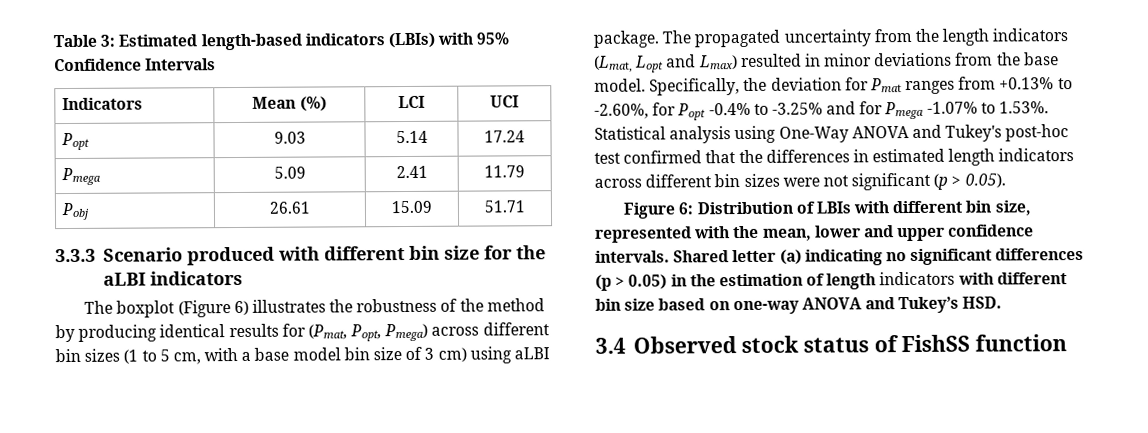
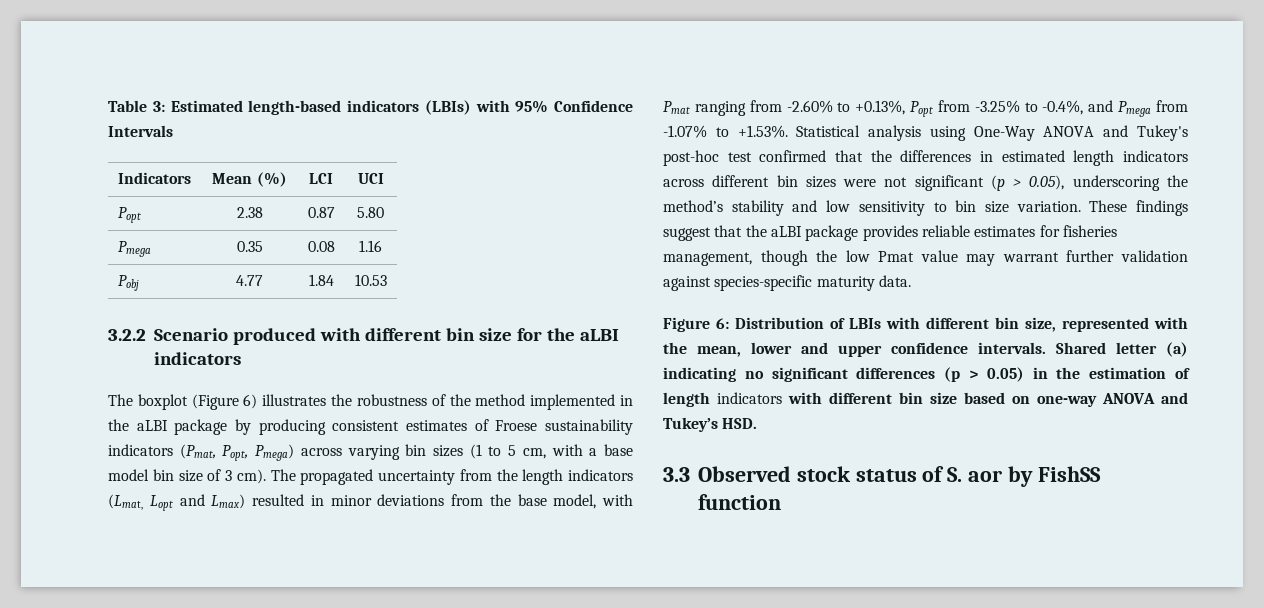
[273,131,306,144] [395,130,428,144] [484,130,525,143] [60,167,101,186] [273,166,306,179] [395,165,428,179] [484,165,525,178] [60,202,90,221] [269,201,310,214] [391,200,432,214] [484,200,525,213] [55,248,96,263] 9.03 | 5.14 | 17.24 // Pmega | 5.09 | 2.41 | 11.79 // Pobj | 26.61 | 15.09 | 51.71 // 3.3.3 -> [236,207,263,218] [307,207,335,218] [357,207,384,218] [117,241,151,257] [236,241,263,252] [307,241,335,252] [359,240,382,252] [117,275,139,291] [236,275,263,286] [308,274,334,286] [354,274,387,286] [108,329,146,341] 2.38 | 0.87 | 5.80 // Pmega | 0.35 | 0.08 | 1.16 // Pobj | 4.77 | 1.84 | 10.53 // 3.2.2
[55,323,306,343] by producing identical results for -> [530,394,633,410] [108,419,633,435] [108,444,173,456] implemented in the aLBI package by producing consistent estimates of Froese sustainability indicators
[482,322,550,336] different -> [347,445,400,460] varying
[437,346,550,364] [593,30,659,48] cm) using aLBI package. -> [236,469,266,484] cm).
[594,76,1073,96] [594,101,925,121] model. Specifically, the deviation for Pmat ranges from +0.13% to -2.60%, for Popt -0.4% to -3.25% and for Pmega -> [553,494,633,509] [663,100,1189,117] model, with Pmat ranging from -2.60% to +0.13%, Popt from -3.25% to -0.4%, and Pmega from
[999,101,1050,114] 1.53%. -> [737,125,788,138] +1.53%.
[964,173,1006,188] 0.05). -> [1029,175,1188,191] [663,200,1188,216] [663,225,1117,241] [663,250,1188,266] [663,275,911,291] 0.05), underscoring the method’s stability and low sensitivity to bin size variation. These findings suggest that the aLBI package provides reliable estimates for fisheries management, though the low Pmat value may warrant further validation against species-specific maturity data.
[595,337,626,354] 3.4 -> [663,467,690,482] 3.3
(899, 344) none -> [947,466,1033,487] S. aor by

